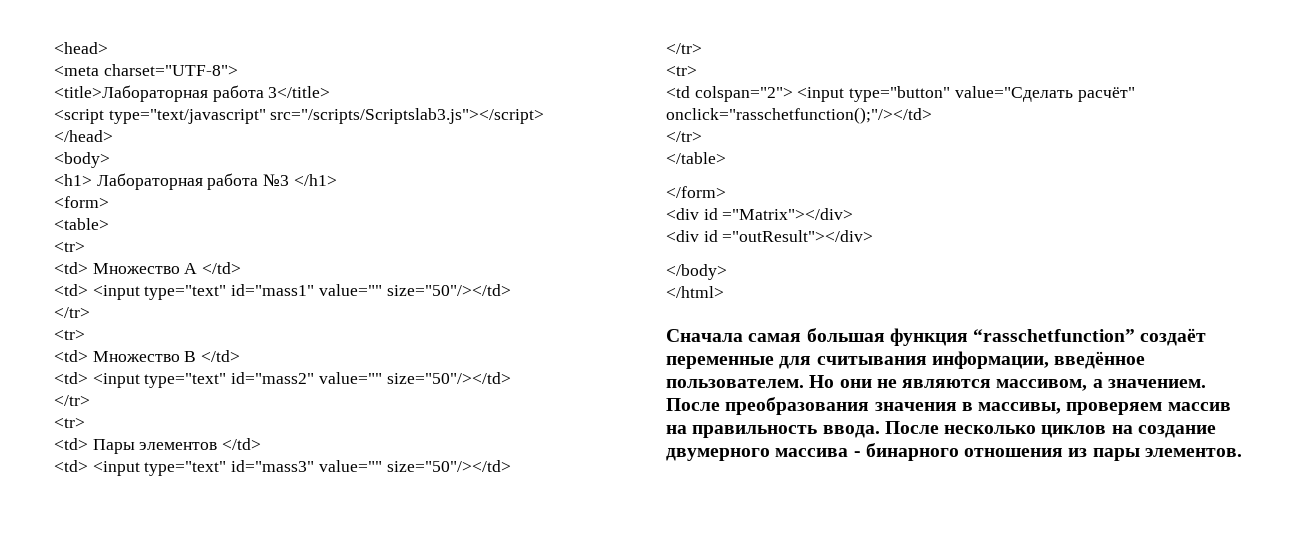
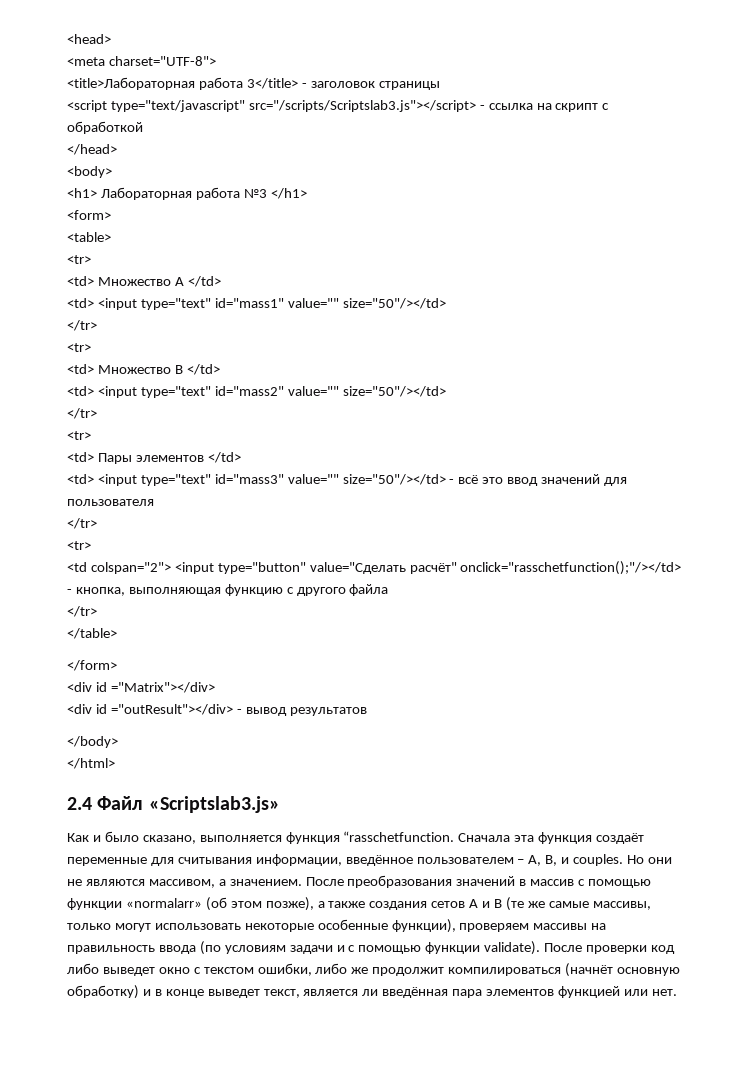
(331, 92) none -> [301,81,440,90] - заголовок страницы
(545, 116) none -> [479,103,610,112] [67,121,143,134] - ссылка на скрипт с обработкой
(511, 466) none -> [449,474,628,486] [67,499,154,506] - всё это ввод значений для пользователя
(932, 115) none -> [67,584,389,596] - кнопка, выполняющая функцию с другого файла
(874, 236) none -> [236,707,367,716] - вывод результатов
[666,328,1136,346] Сначала самая большая функция “rasschetfunction” -> [67,796,280,813] [67,831,593,844] 2.4 Файл «Scriptslab3.js» // Как и было сказано, выполняется функция “rasschetfunction. Сначала эта функция
[666,379,804,388] пользователем. -> [416,854,624,866] пользователем – A, B, и couples.
[874,402,1231,415] [666,421,1216,438] [666,443,1242,461] значения в массивы, проверяем массив на правильность ввода. После несколько циклов на создание двумерного массива - бинарного отношения из пары элементов. -> [456,876,652,888] [67,897,651,911] [67,919,607,933] [67,941,675,955] [67,963,681,977] [67,985,677,999] значений в массив с помощью функции «normalarr» (об этом позже), а также создания сетов A и B (те же самые массивы, только могут использовать некоторые особенные функции), проверяем массивы на правильность ввода (по условиям задачи и с помощью функции validate). После проверки код либо выведет окно с текстом ошибки, либо же продолжит компилироваться (начнёт основную обработку) и в конце выведет текст, является ли введённая пара элементов функцией или нет.

